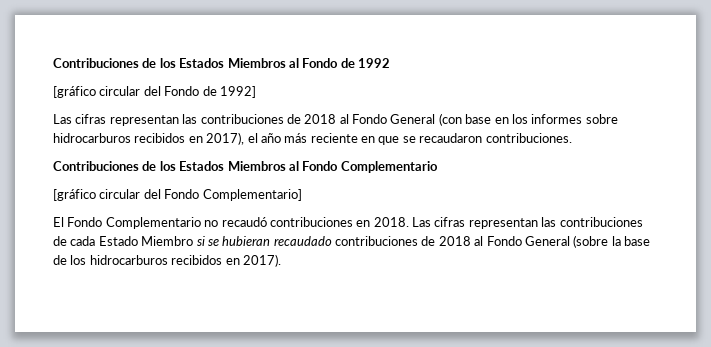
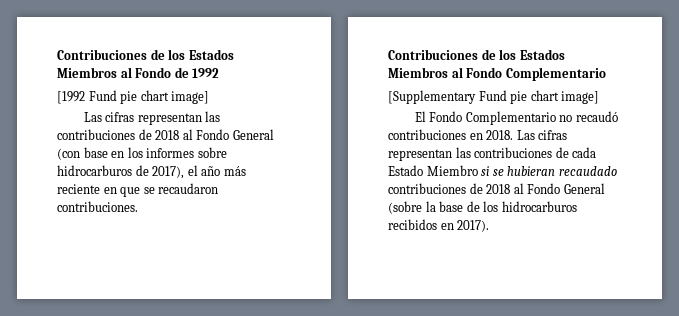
[53,86,256,98] [gráfico circular del Fondo de 1992] -> [57,90,210,104] [1992 Fund pie chart image]
[134,133,203,143] recibidos en -> [135,165,149,176] de
[53,189,302,201] [gráfico circular del Fondo Complementario] -> [388,90,600,104] [Supplementary Fund pie chart image]

